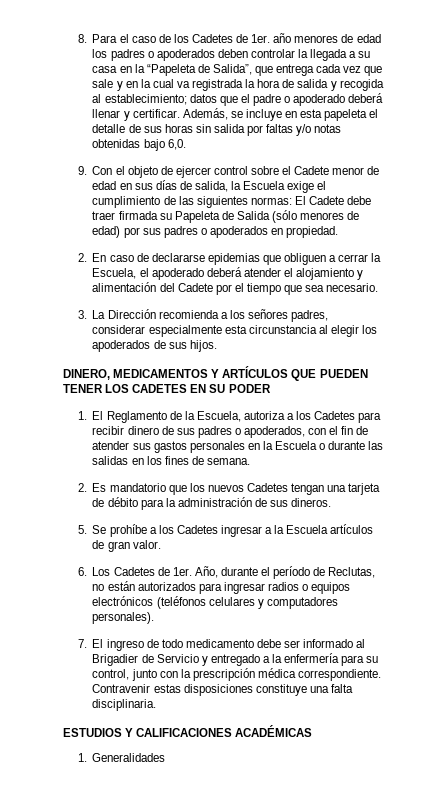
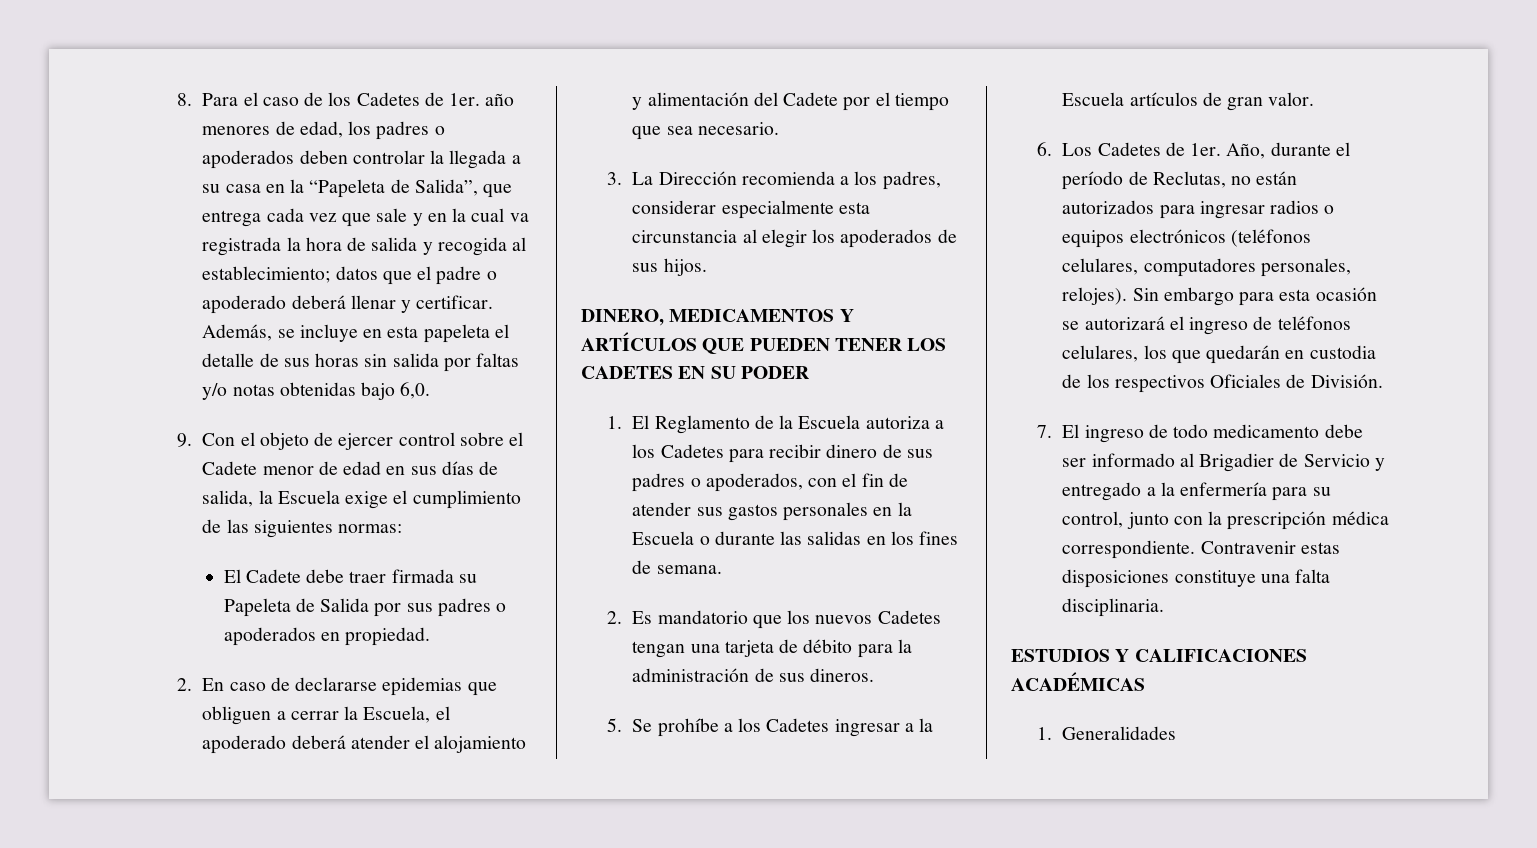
[356,34,381,43] edad -> [299,121,343,138] edad,
(292, 201) none -> (403, 528) //
[272,210,360,223] [92,226,121,238] (sólo menores de edad) -> (370, 605) none
[247,309,288,319] señores -> (878, 178) none
[196,411,241,422] Escuela, -> [798,415,861,429] Escuela
[208,597,338,609] [92,612,155,624] celulares y computadores personales). -> [1062,258,1351,277] [1062,287,1377,306] [1062,316,1351,335] [1062,345,1376,364] [1062,374,1383,393] celulares, computadores personales, relojes). Sin embargo para esta ocasión se autorizará el ingreso de teléfonos celulares, los que quedarán en custodia de los respectivos Oficiales de División.

